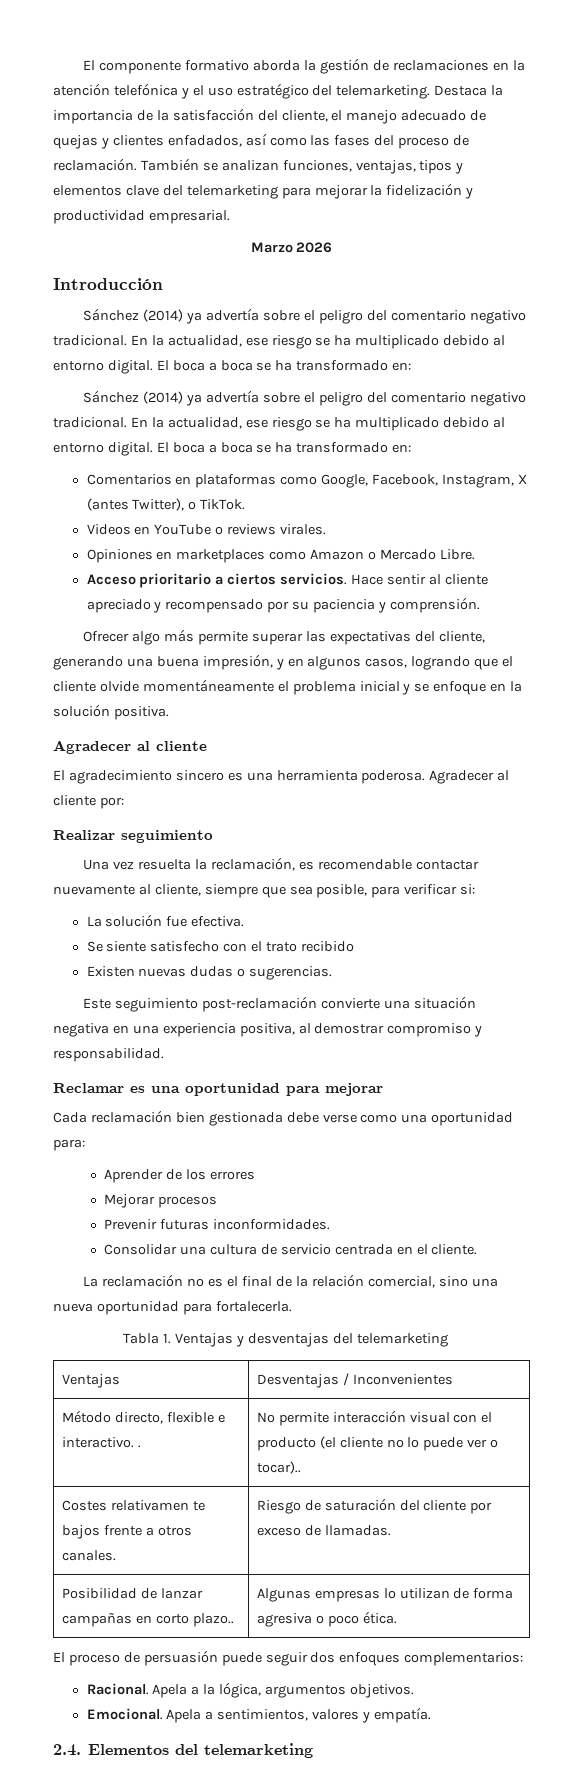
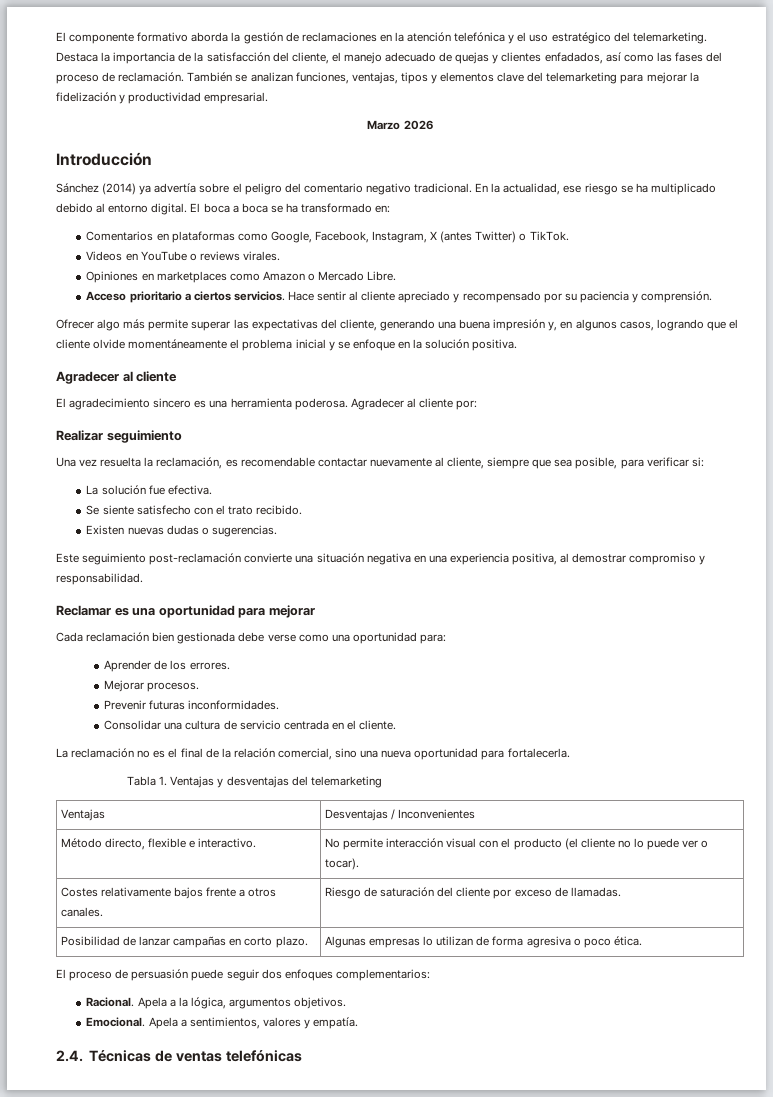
[83,390,526,406] [53,417,506,431] [53,442,412,456] // Sánchez (2014) ya advertía sobre el peligro del comentario negativo tradicional. En la actualidad, ese riesgo se ha multiplicado debido al entorno digital. El boca a boca se ha transformado en: -> (391, 209) none
[132,498,185,511] Twitter), -> [475,231,517,243] Twitter)
[202,654,284,670] impresión, y -> [493,319,558,331] impresión y,
[301,941,355,952] recibido -> [256,505,303,515] recibido.
[209,1171,255,1180] errores -> [189,662,230,670] errores.
[158,1196,218,1208] procesos -> [147,682,200,692] procesos.
[137,1445,141,1448] . -> (257, 843) none
[256,1461,301,1474] tocar).. -> [324,858,359,870] tocar).
[110,1500,205,1511] relativamen te -> [100,887,171,897] relativamente
[192,1613,234,1627] plazo.. -> [275,936,308,948] plazo.
[88,1743,314,1758] Elementos del telemarketing -> [88,1050,302,1062] Técnicas de ventas telefónicas

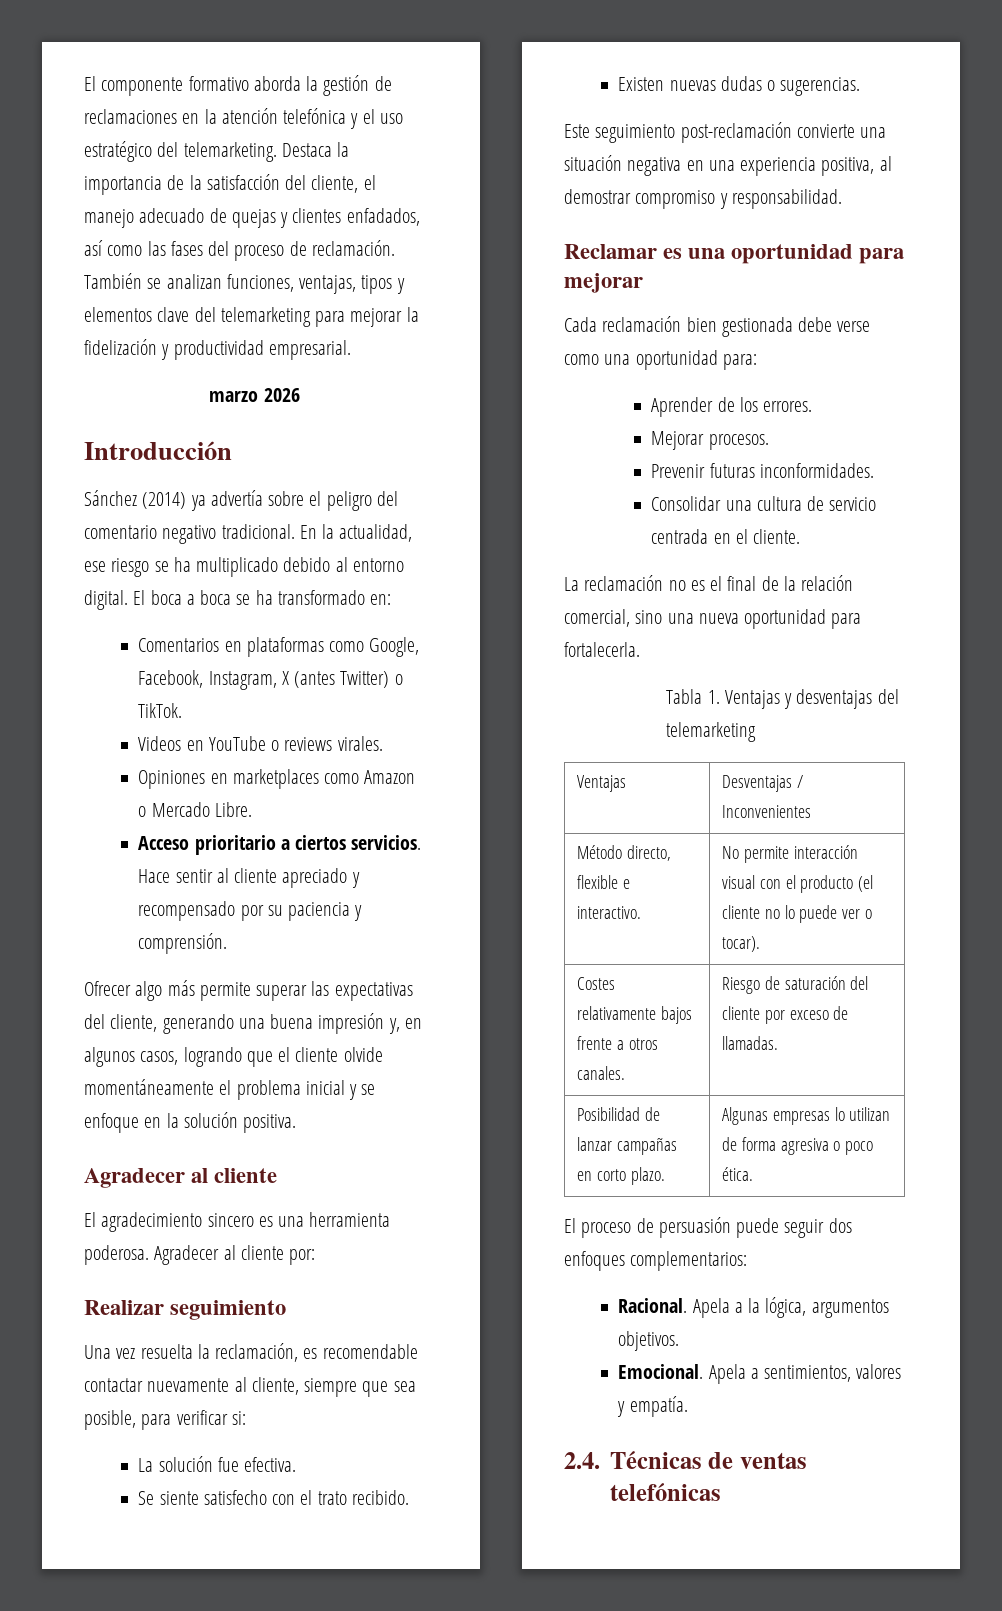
[367,120,401,130] Marzo -> [209,391,259,402] marzo

